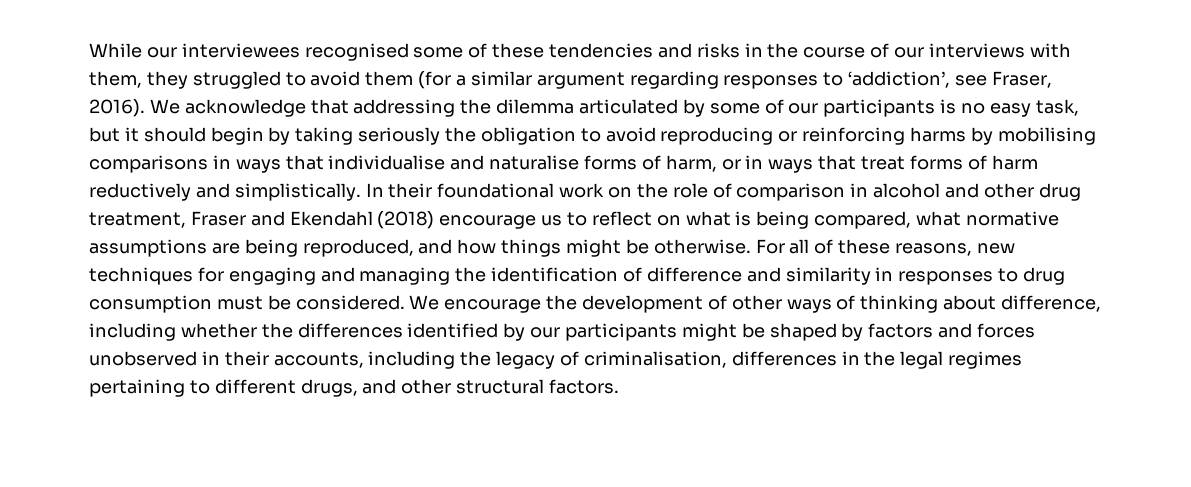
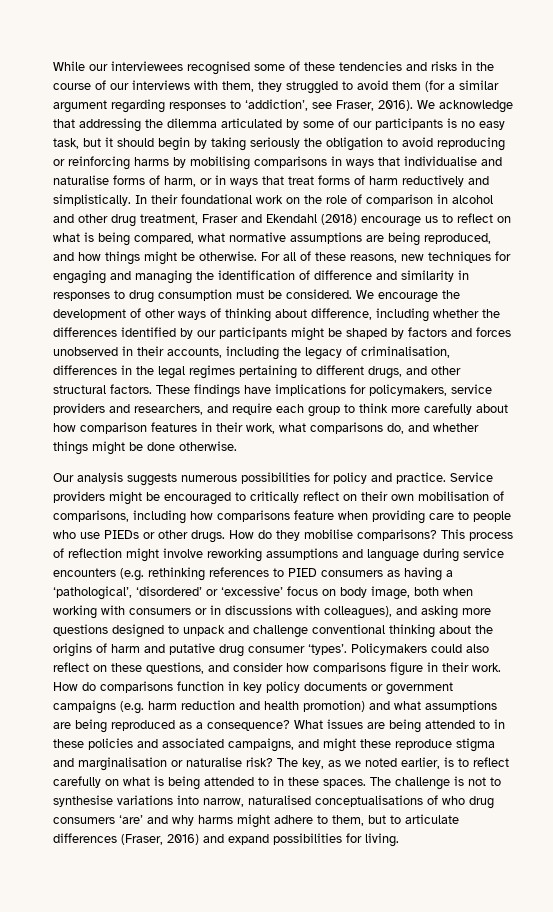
(620, 386) none -> [156,384,492,398] [53,403,508,417] [53,422,479,434] [53,441,237,455] [53,472,493,486] [53,491,504,505] [53,510,511,524] [53,529,513,543] [53,548,504,562] [53,567,453,581] [53,586,473,600] [53,605,491,619] [53,624,493,638] [53,643,489,657] [53,662,501,676] [53,681,453,695] [53,700,497,714] [53,719,505,733] [53,738,495,752] [53,757,509,771] [53,776,501,790] [53,795,494,809] [53,814,459,828] [53,833,399,847] These findings have implications for policymakers, service providers and researchers, and require each group to think more carefully about how comparison features in their work, what comparisons do, and whether things might be done otherwise. // Our analysis suggests numerous possibilities for policy and practice. Service providers might be encouraged to critically reflect on their own mobilisation of comparisons, including how comparisons feature when providing care to people who use PIEDs or other drugs. How do they mobilise comparisons? This process of reflection might involve reworking assumptions and language during service encounters (e.g. rethinking references to PIED consumers as having a ‘pathological’, ‘disordered’ or ‘excessive’ focus on body image, both when working with consumers or in discussions with colleagues), and asking more questions designed to unpack and challenge conventional thinking about the origins of harm and putative drug consumer ‘types’. Policymakers could also reflect on these questions, and consider how comparisons figure in their work. How do comparisons function in key policy documents or government campaigns (e.g. harm reduction and health promotion) and what assumptions are being reproduced as a consequence? What issues are being attended to in these policies and associated campaigns, and might these reproduce stigma and marginalisation or naturalise risk? The key, as we noted earlier, is to reflect carefully on what is being attended to in these spaces. The challenge is not to synthesise variations into narrow, naturalised conceptualisations of who drug consumers ‘are’ and why harms might adhere to them, but to articulate differences (Fraser, 2016) and expand possibilities for living.

